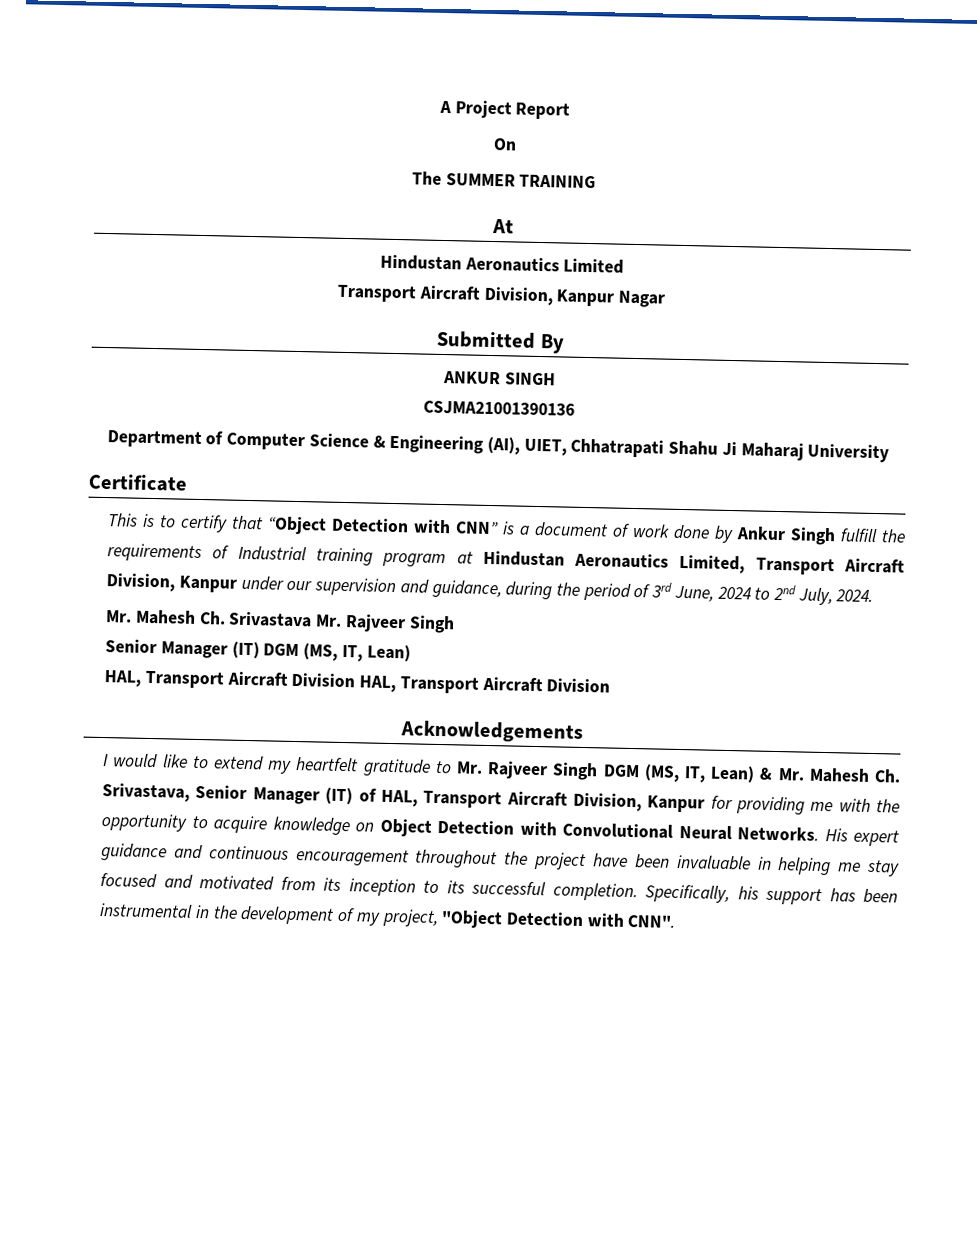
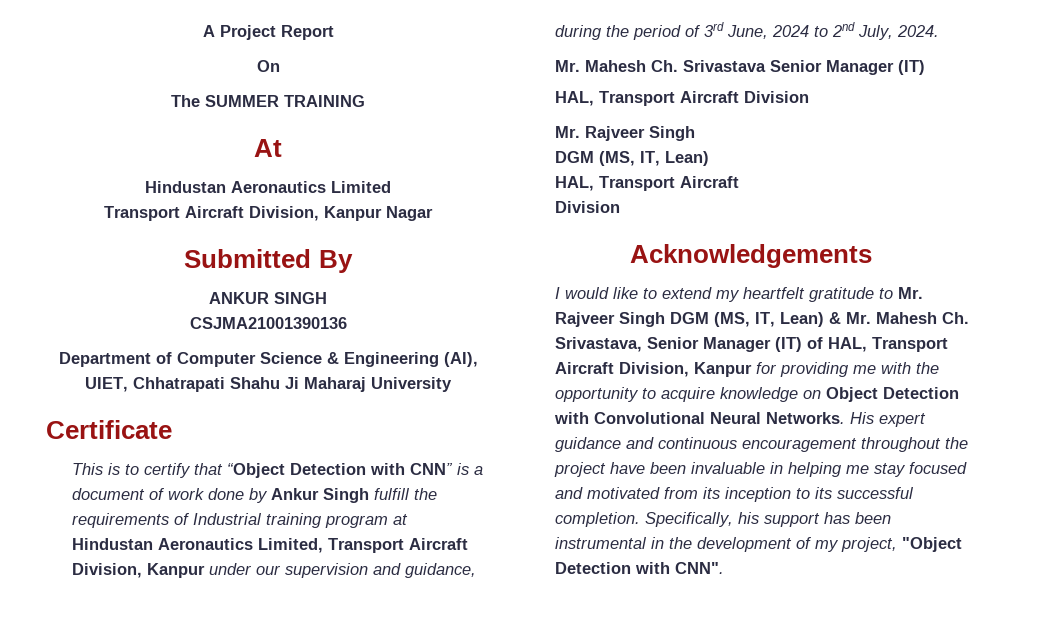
(313, 619) none -> [770,60,926,75] [555,91,810,106] Senior Manager (IT) // HAL, Transport Aircraft Division //
[105,639,260,659] Senior Manager (IT) -> (696, 133) none
[291,672,543,694] Division HAL, Transport Aircraft -> (740, 182) //

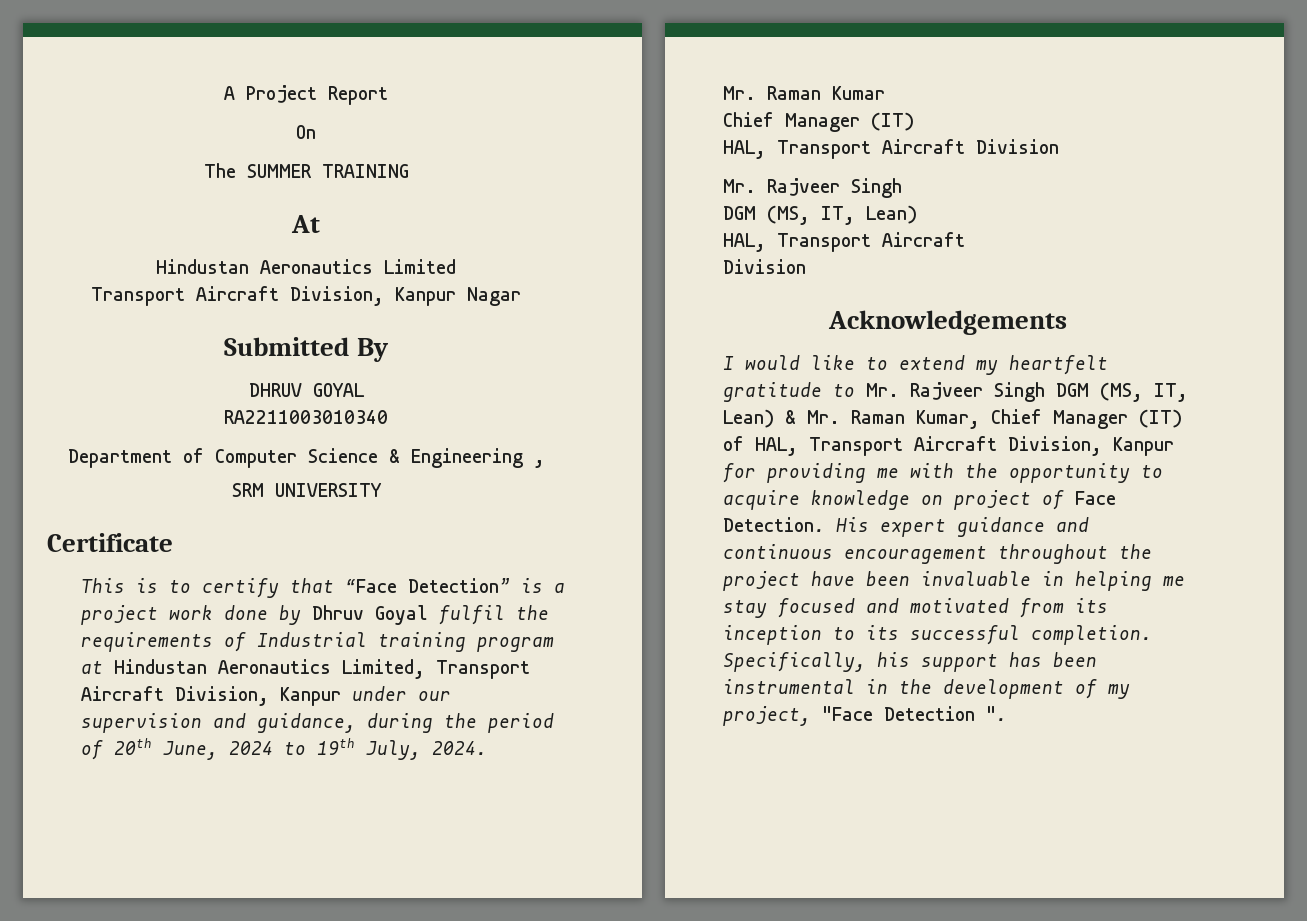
[209,292,327,304] [189,317,347,329] ANKUR SINGH // CSJMA21001390136 -> [248,383,365,397] [224,410,388,424] DHRUV GOYAL // RA2211003010340
[443,352,478,367] [85,377,452,392] (AI), UIET, Chhatrapati Shahu Ji Maharaj University -> [533,460,545,468] [231,483,382,497] , // SRM UNIVERSITY
[227,463,484,478] [72,488,411,503] “Object Detection with CNN” is a document of work done by Ankur Singh fulfill -> [344,578,565,593] [80,605,505,625] “Face Detection” is a project work done by Dhruv Goyal fulfil
[704,22,725,37] 3rd -> [113,738,152,755] 20th
[832,22,856,37] 2nd -> [316,738,355,755] 19th
[585,60,823,72] Mahesh Ch. Srivastava Senior -> [766,86,885,100] [722,112,774,127] Raman Kumar // Chief
[876,312,970,324] [555,337,700,352] Mahesh Ch. Srivastava, Senior -> [850,409,1042,429] Raman Kumar, Chief
[826,387,960,402] [554,412,846,424] Object Detection with Convolutional Neural Networks. -> [953,490,1116,510] [722,517,825,532] project of Face Detection.
[902,537,963,552] [555,562,725,574] "Object Detection with CNN". -> [821,706,1007,721] "Face Detection ".

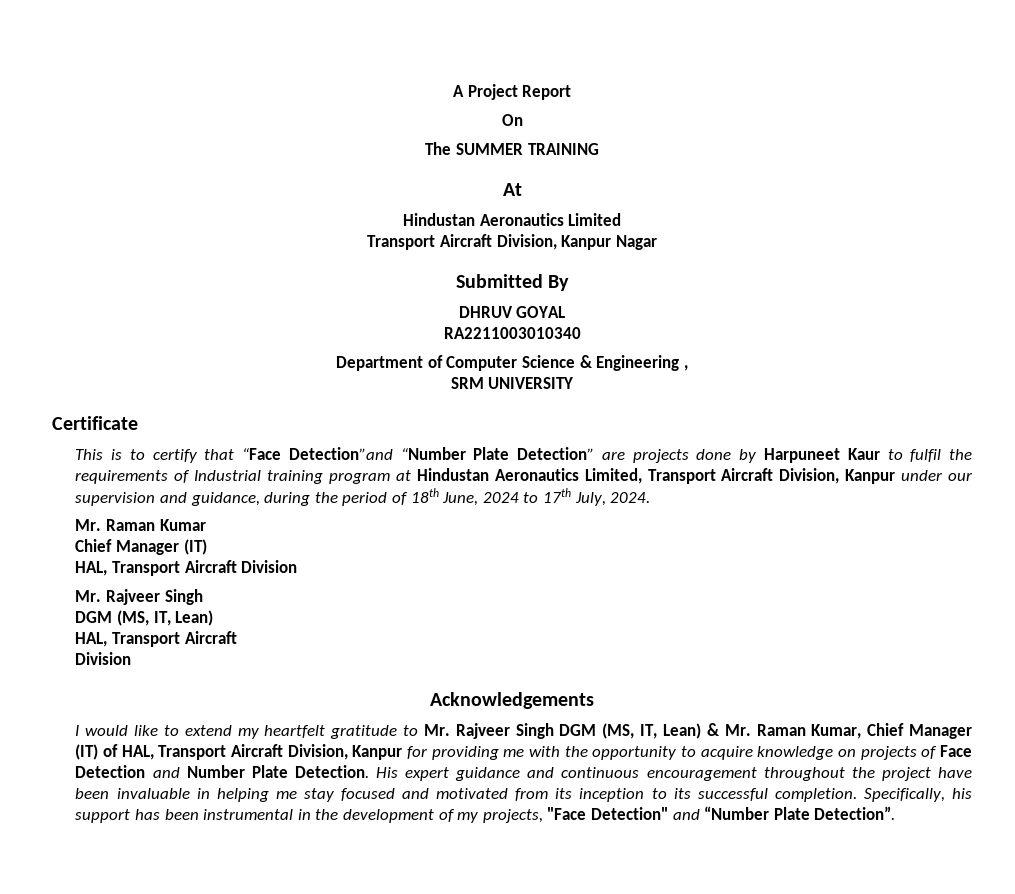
[407,578,565,593] [80,605,428,625] Detection” is a project work done by Dhruv Goyal -> [288,447,903,463] Detection”and “Number Plate Detection” are projects done by Harpuneet Kaur to
[113,738,152,755] 20th -> [410,488,439,503] 18th
[316,738,355,755] 19th -> [542,488,571,503] 17th
[953,490,1031,510] project -> [860,746,917,760] projects
(1116, 498) none -> [75,765,288,778] Detection and Number Plate
[722,706,1007,726] project, "Face Detection ". -> [482,806,896,823] projects, "Face Detection" and “Number Plate Detection”.

